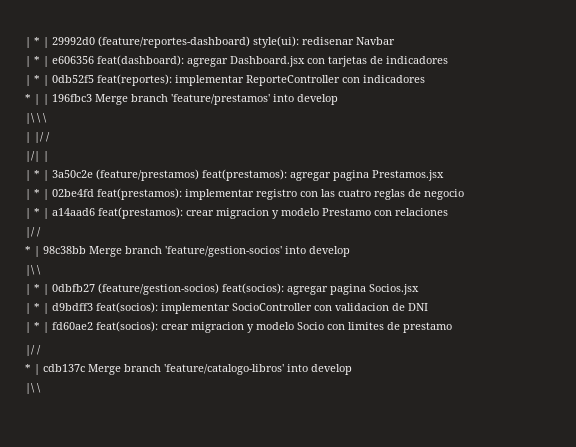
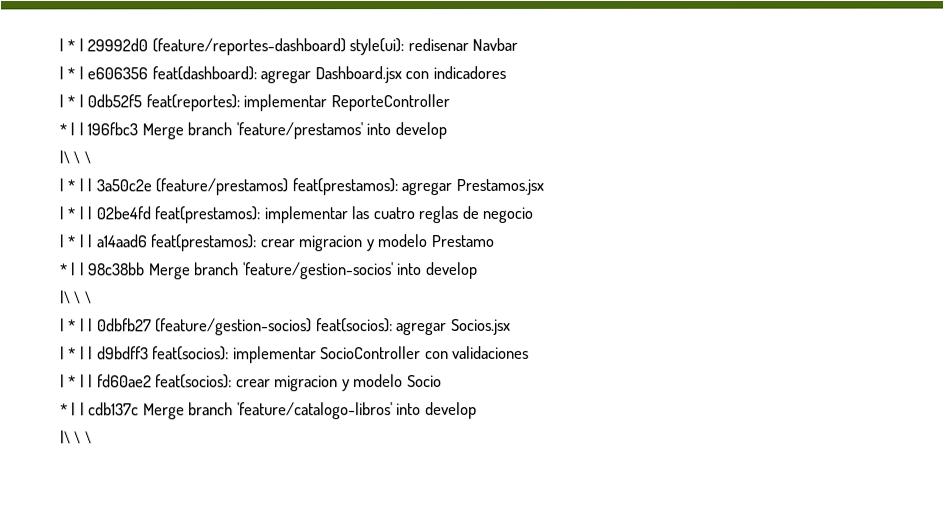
[328,56,383,67] tarjetas de -> (430, 75) none
[342,75,425,83] con indicadores -> (450, 103) none
[34,132,50,143] [25,151,49,162] [25,170,40,181] |/ / // |/| | // | * -> [67,178,84,192] * |
[333,170,369,181] pagina -> (453, 189) none
(49, 194) none -> [87,206,93,220] |
[256,189,318,200] registro con -> (348, 215) none
(49, 213) none -> [87,234,93,248] |
[374,208,448,216] [25,227,41,238] [25,246,40,257] con relaciones // |/ / // * | -> [60,262,85,276] // * | |
[25,284,49,295] // | * | -> [84,291,92,304] [60,318,94,332] \ // | * | |
[330,284,366,295] pagina -> (448, 329) none
(49, 308) none -> [88,346,94,360] |
[335,303,428,311] [25,322,49,333] validacion de DNI // | * | -> [452,345,530,360] [60,374,94,388] validaciones // | * | |
[327,322,452,333] [25,345,41,356] [25,364,40,375] con limites de prestamo // |/ / // * | -> [60,402,85,416] // * | |
(41, 388) none -> [84,431,92,444] \

